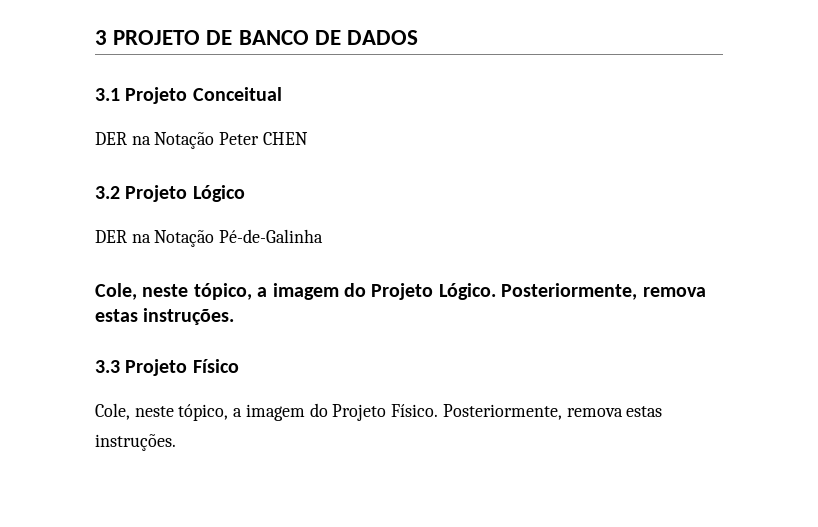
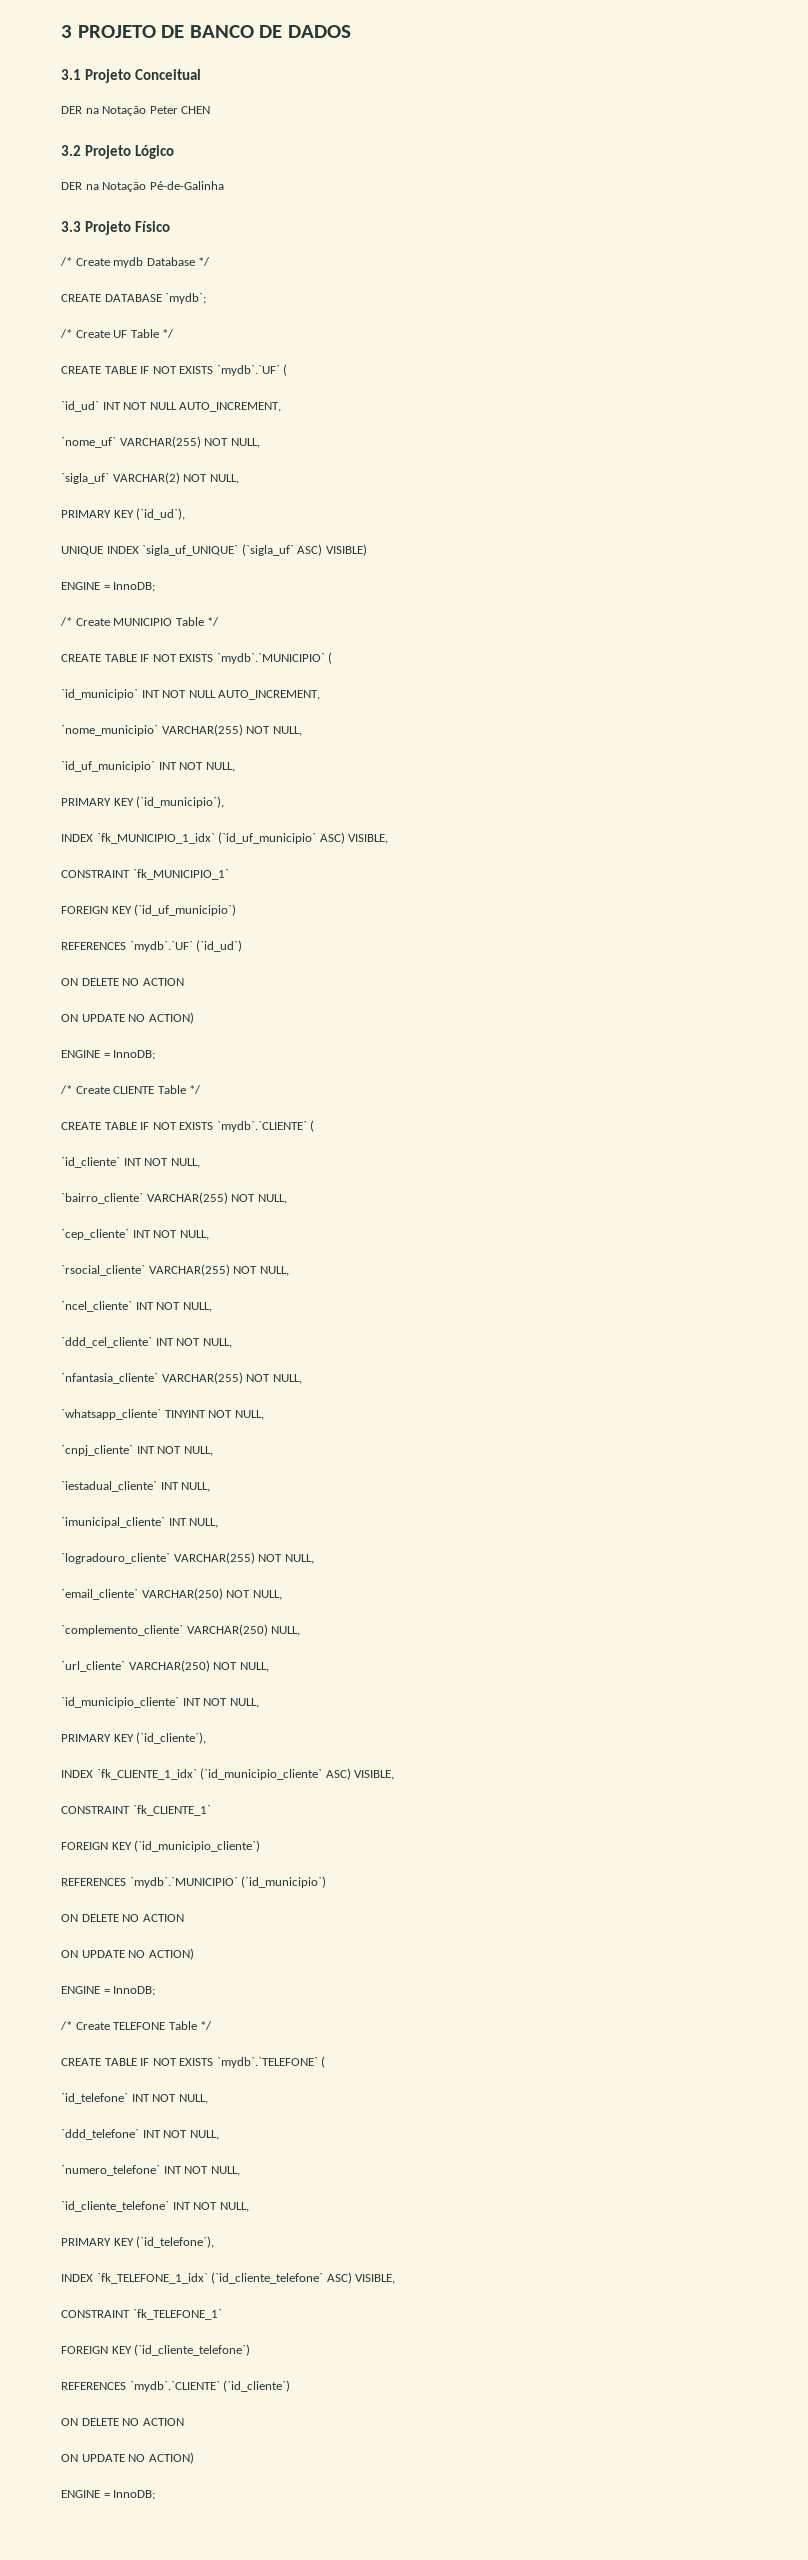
[95,283,706,300] [95,308,235,325] [95,359,239,376] [95,403,663,421] [95,434,176,451] Cole, neste tópico, a imagem do Projeto Lógico. Posteriormente, remova estas instruções. // 3.3 Projeto Físico // Cole, neste tópico, a imagem do Projeto Físico. Posteriormente, remova estas instruções. -> [61,221,171,235] [60,257,211,268] [61,293,207,304] [60,329,175,338] [61,364,288,376] [61,401,282,412] [61,436,260,448] [61,472,239,484] [61,508,186,520] [61,544,367,556] [61,582,156,592] [60,617,220,626] [61,652,333,664] [61,689,321,700] [61,724,302,736] [61,761,235,772] [61,796,225,808] [61,832,389,844] [61,869,229,880] [61,904,237,916] [61,940,243,952] [61,978,184,986] [61,1012,194,1024] [61,1050,156,1060] [60,1085,202,1094] [61,1120,315,1132] [61,1157,200,1168] [61,1192,287,1204] [61,1229,209,1240] [61,1264,289,1276] [61,1301,212,1312] [61,1337,232,1348] [61,1372,302,1384] [61,1409,264,1420] [61,1445,213,1456] [61,1481,211,1492] [61,1517,219,1528] [61,1552,314,1564] [61,1588,282,1600] [61,1624,301,1636] [61,1660,269,1672] [61,1697,259,1708] [61,1732,207,1744] [61,1768,395,1780] [61,1805,211,1816] [61,1840,261,1852] [61,1876,327,1888] [61,1914,184,1922] [61,1948,194,1960] [61,1986,156,1996] [60,2021,213,2030] [61,2056,326,2068] [61,2093,208,2104] [61,2129,219,2140] [61,2165,240,2176] [61,2201,249,2212] [61,2236,215,2248] [61,2272,396,2284] [61,2309,222,2320] [61,2344,251,2356] [61,2380,291,2392] [61,2418,184,2426] [61,2452,194,2464] [61,2490,156,2500] 3.3 Projeto Físico // /* Create mydb Database */ // CREATE DATABASE `mydb`; // /* Create UF Table */ // CREATE TABLE IF NOT EXISTS `mydb`.`UF` ( // `id_ud` INT NOT NULL AUTO_INCREMENT, // `nome_uf` VARCHAR(255) NOT NULL, // `sigla_uf` VARCHAR(2) NOT NULL, // PRIMARY KEY (`id_ud`), // UNIQUE INDEX `sigla_uf_UNIQUE` (`sigla_uf` ASC) VISIBLE) // ENGINE = InnoDB; // /* Create MUNICIPIO Table */ // CREATE TABLE IF NOT EXISTS `mydb`.`MUNICIPIO` ( // `id_municipio` INT NOT NULL AUTO_INCREMENT, // `nome_municipio` VARCHAR(255) NOT NULL, // `id_uf_municipio` INT NOT NULL, // PRIMARY KEY (`id_municipio`), // INDEX `fk_MUNICIPIO_1_idx` (`id_uf_municipio` ASC) VISIBLE, // CONSTRAINT `fk_MUNICIPIO_1` // FOREIGN KEY (`id_uf_municipio`) // REFERENCES `mydb`.`UF` (`id_ud`) // ON DELETE NO ACTION // ON UPDATE NO ACTION) // ENGINE = InnoDB; // /* Create CLIENTE Table */ // CREATE TABLE IF NOT EXISTS `mydb`.`CLIENTE` ( // `id_cliente` INT NOT NULL, // `bairro_cliente` VARCHAR(255) NOT NULL, // `cep_cliente` INT NOT NULL, // `rsocial_cliente` VARCHAR(255) NOT NULL, // `ncel_cliente` INT NOT NULL, // `ddd_cel_cliente` INT NOT NULL, // `nfantasia_cliente` VARCHAR(255) NOT NULL, // `whatsapp_cliente` TINYINT NOT NULL, // `cnpj_cliente` INT NOT NULL, // `iestadual_cliente` INT NULL, // `imunicipal_cliente` INT NULL, // `logradouro_cliente` VARCHAR(255) NOT NULL, // `email_cliente` VARCHAR(250) NOT NULL, // `complemento_cliente` VARCHAR(250) NULL, // `url_cliente` VARCHAR(250) NOT NULL, // `id_municipio_cliente` INT NOT NULL, // PRIMARY KEY (`id_cliente`), // INDEX `fk_CLIENTE_1_idx` (`id_municipio_cliente` ASC) VISIBLE, // CONSTRAINT `fk_CLIENTE_1` // FOREIGN KEY (`id_municipio_cliente`) // REFERENCES `mydb`.`MUNICIPIO` (`id_municipio`) // ON DELETE NO ACTION // ON UPDATE NO ACTION) // ENGINE = InnoDB; // /* Create TELEFONE Table */ // CREATE TABLE IF NOT EXISTS `mydb`.`TELEFONE` ( // `id_telefone` INT NOT NULL, // `ddd_telefone` INT NOT NULL, // `numero_telefone` INT NOT NULL, // `id_cliente_telefone` INT NOT NULL, // PRIMARY KEY (`id_telefone`), // INDEX `fk_TELEFONE_1_idx` (`id_cliente_telefone` ASC) VISIBLE, // CONSTRAINT `fk_TELEFONE_1` // FOREIGN KEY (`id_cliente_telefone`) // REFERENCES `mydb`.`CLIENTE` (`id_cliente`) // ON DELETE NO ACTION // ON UPDATE NO ACTION) // ENGINE = InnoDB;

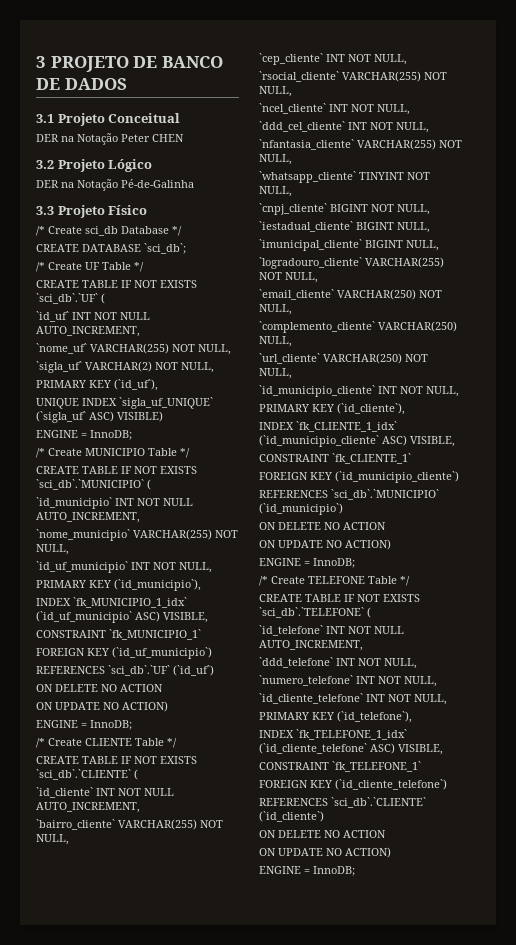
[113,257,144,268] mydb -> [85,226,118,236] sci_db
[165,293,207,304] `mydb`; -> [144,243,186,254] `sci_db`;
[216,364,288,376] [61,401,99,412] `mydb`.`UF` ( // `id_ud` -> [36,293,105,304] [36,311,69,322] `sci_db`.`UF` ( // `id_uf`
[136,508,186,520] (`id_ud`), -> [114,379,158,391] (`id_uf`),
[216,653,325,664] `mydb`.`MUNICIPIO` -> [36,479,144,490] `sci_db`.`MUNICIPIO`
[129,940,243,952] `mydb`.`UF` (`id_ud`) -> [108,665,214,676] `sci_db`.`UF` (`id_uf`)
[216,1121,307,1132] `mydb`.`CLIENTE` -> [36,769,131,780] `sci_db`.`CLIENTE`
[170,1158,200,1168] NULL, -> [144,788,174,796] [36,802,140,813] NULL AUTO_INCREMENT,
[136,1446,155,1454] INT -> [330,204,368,212] BIGINT
[160,1482,179,1490] INT -> [356,222,394,230] BIGINT
[168,1518,187,1526] INT -> [365,240,403,248] BIGINT
[129,1877,238,1888] `mydb`.`MUNICIPIO` -> [331,489,439,500] `sci_db`.`MUNICIPIO`
[216,2057,318,2068] `mydb`.`TELEFONE` -> [259,607,364,618] `sci_db`.`TELEFONE`
[178,2094,208,2104] NULL, -> [374,626,404,634] [259,640,363,651] NULL AUTO_INCREMENT,
[129,2381,220,2392] `mydb`.`CLIENTE` -> [331,797,426,808] `sci_db`.`CLIENTE`

